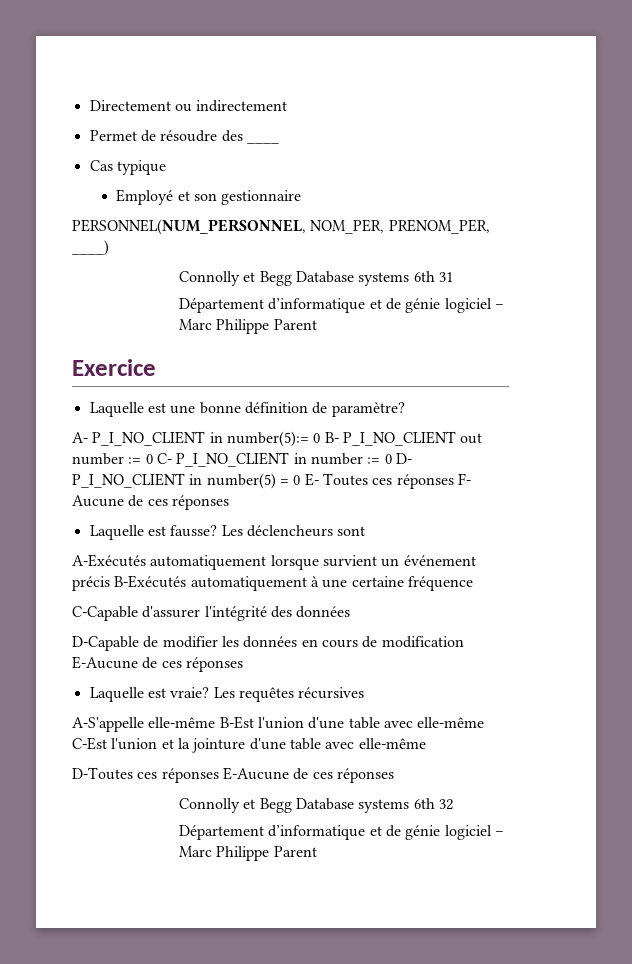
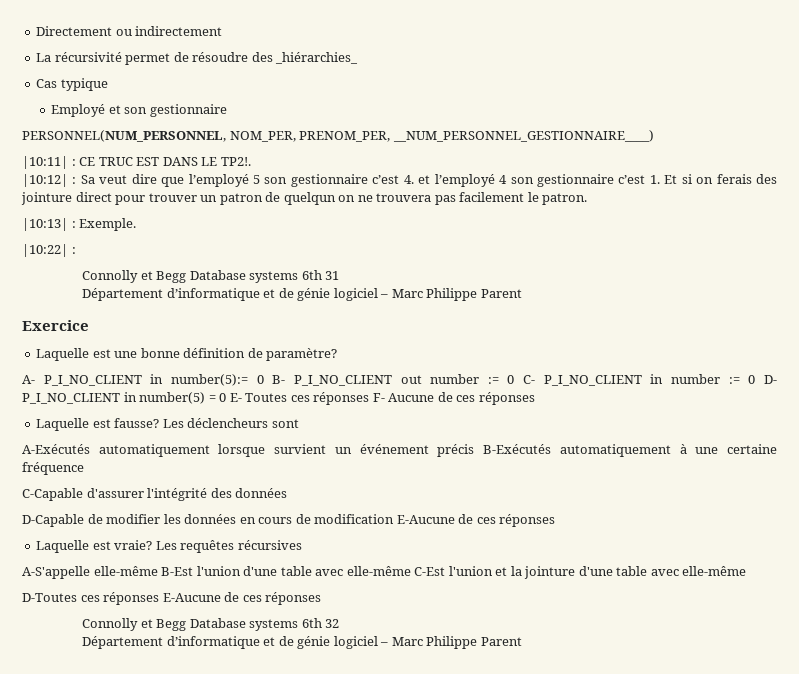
[89,130,137,141] Permet -> [36,52,171,65] La récursivité permet
[246,141,279,144] ____ -> [275,52,359,64] _hiérarchies_
[72,240,109,256] ____) -> [392,130,654,142] [22,156,251,169] [22,174,777,187] [21,192,588,205] [22,218,137,231] [22,244,76,257] __NUM_PERSONNEL_GESTIONNAIRE____) // |10:11| : CE TRUC EST DANS LE TP2!. // |10:12| : Sa veut dire que l’employé 5 son gestionnaire c’est 4. et l’employé 4 son gestionnaire c’est 1. Et si on ferais des jointure direct pour trouver un patron de quelqun on ne trouvera pas facilement le patron. // |10:13| : Exemple. // |10:22| :

